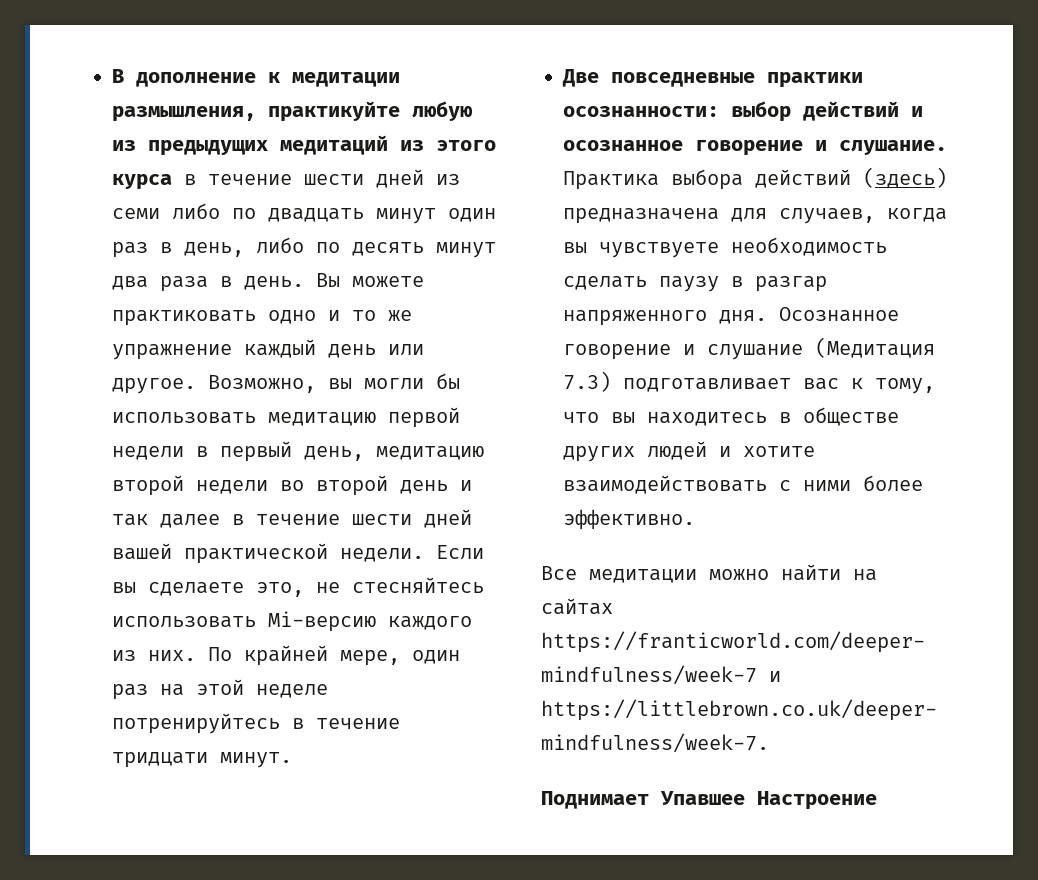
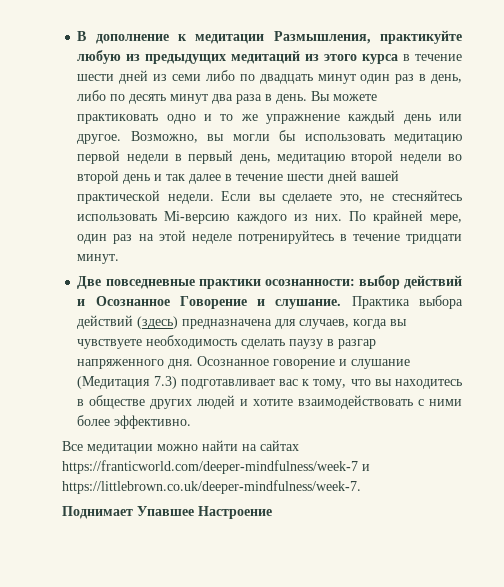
[112,106,256,122] размышления, -> [273,31,371,44] Размышления,
[563,140,803,156] осознанное говорение -> [95,296,247,309] Осознанное Говорение

